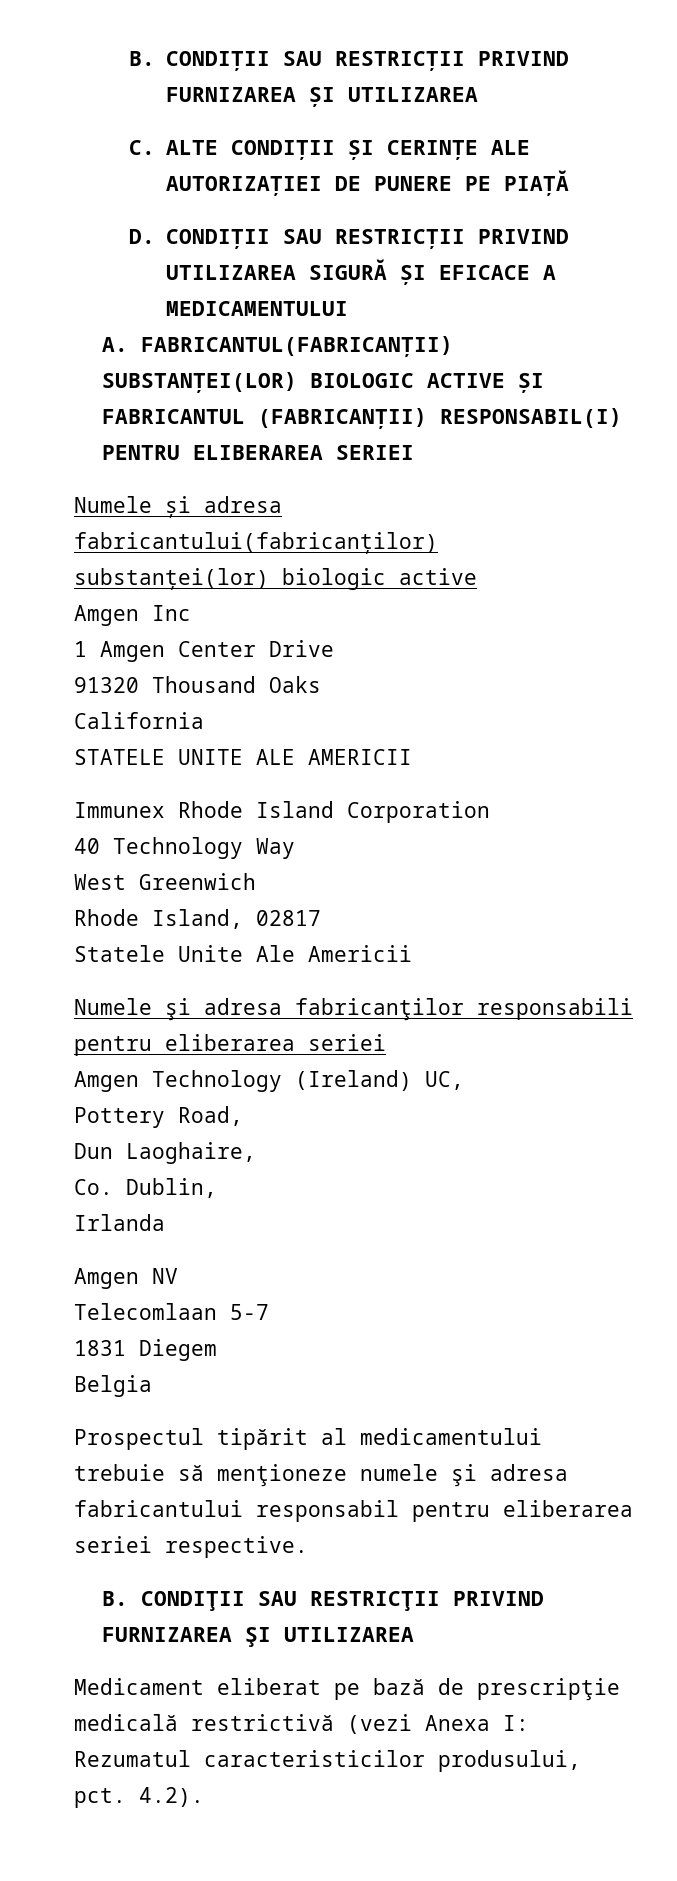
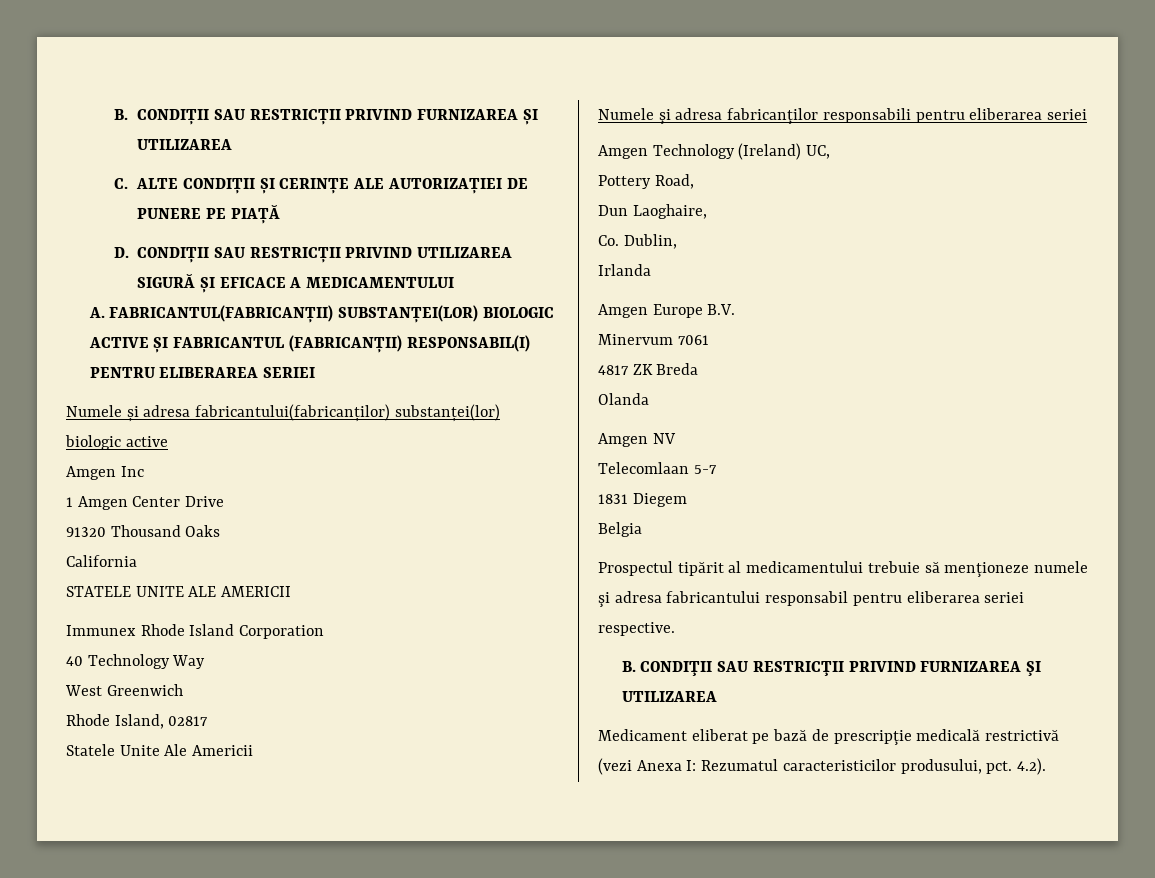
(165, 1222) none -> [598,304,736,318] [598,334,709,345] [598,363,699,375] [598,393,649,405] // Amgen Europe B.V. // Minervum 7061 // 4817 ZK Breda // Olanda

